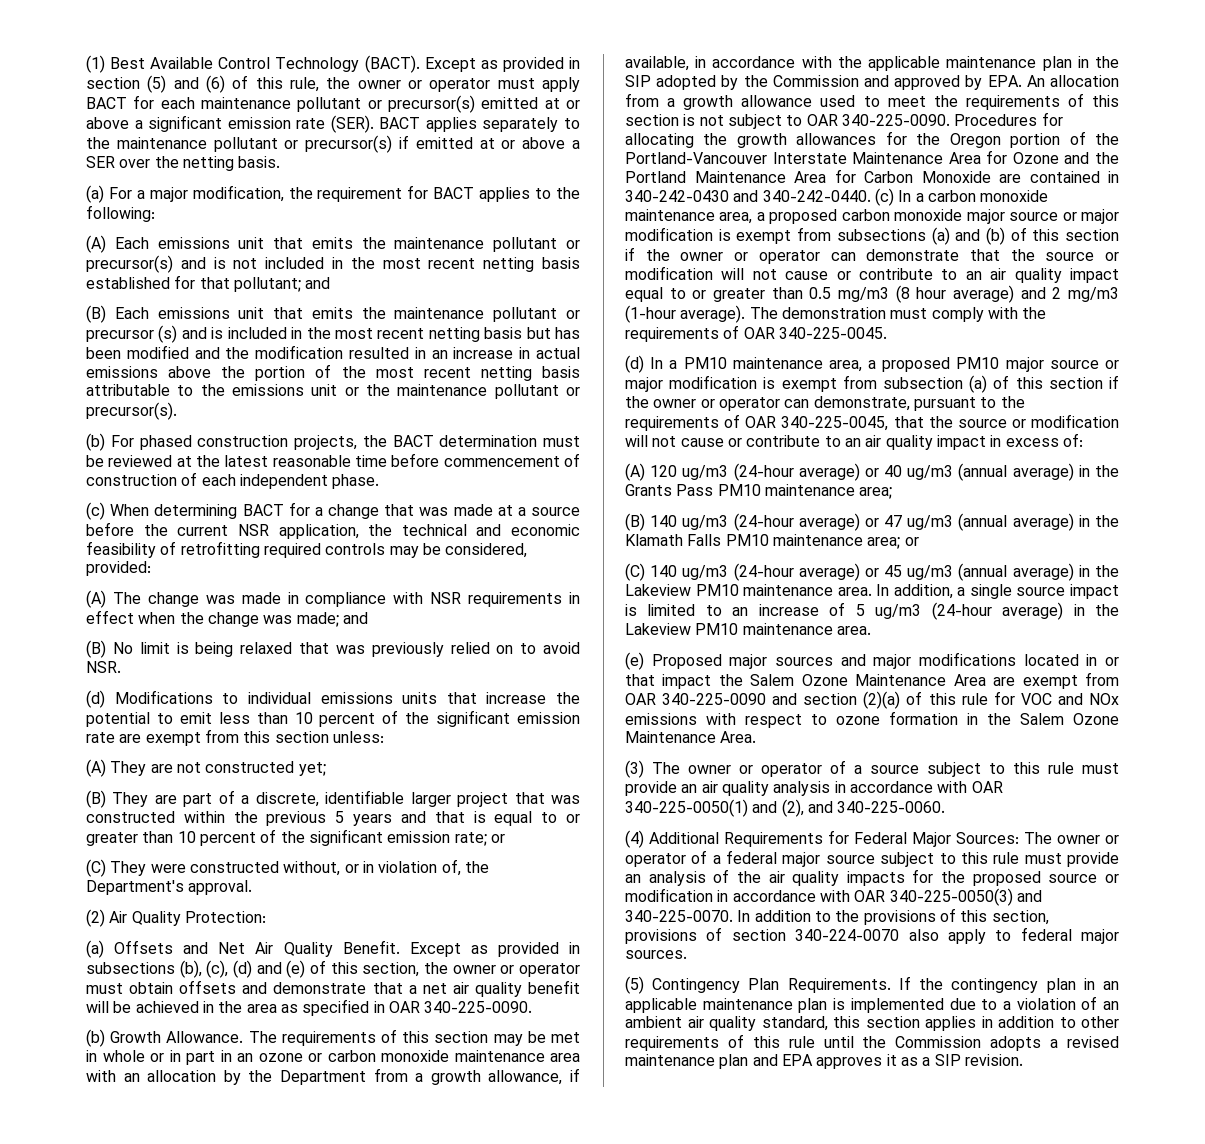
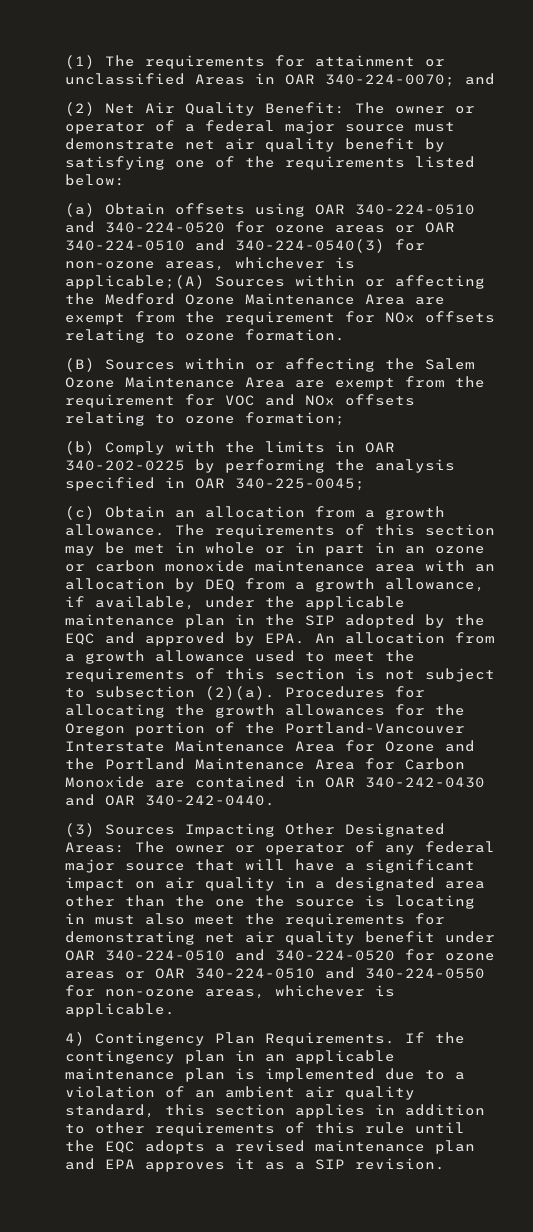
[110,55,580,73] [86,75,580,93] [86,95,580,113] [86,115,580,133] [86,135,581,153] [86,156,281,171] [86,185,581,203] [86,205,155,222] [86,235,580,253] [86,255,580,273] [86,275,331,292] [86,305,580,323] [86,325,580,343] [86,345,581,359] [86,364,580,381] [86,384,580,399] [86,402,177,420] [86,433,580,451] [86,453,580,467] [86,472,380,489] [86,502,581,520] [86,522,580,539] [86,541,528,558] [86,561,151,576] [86,590,580,608] [86,610,368,627] [86,640,580,658] [86,661,121,673] [86,690,580,708] [86,710,580,727] [86,729,384,746] [86,759,326,777] [86,790,580,808] [86,811,580,826] [86,829,505,846] [86,859,489,877] [86,880,253,895] [86,909,266,927] [86,940,580,958] [86,960,580,978] [86,980,581,997] [86,999,533,1016] [86,1029,244,1047] Best Available Control Technology (BACT). Except as provided in section (5) and (6) of this rule, the owner or operator must apply BACT for each maintenance pollutant or precursor(s) emitted at or above a significant emission rate (SER). BACT applies separately to the maintenance pollutant or precursor(s) if emitted at or above a SER over the netting basis. // (a) For a major modification, the requirement for BACT applies to the following: // (A) Each emissions unit that emits the maintenance pollutant or precursor(s) and is not included in the most recent netting basis established for that pollutant; and // (B) Each emissions unit that emits the maintenance pollutant or precursor (s) and is included in the most recent netting basis but has been modified and the modification resulted in an increase in actual emissions above the portion of the most recent netting basis attributable to the emissions unit or the maintenance pollutant or precursor(s). // (b) For phased construction projects, the BACT determination must be reviewed at the latest reasonable time before commencement of construction of each independent phase. // (c) When determining BACT for a change that was made at a source before the current NSR application, the technical and economic feasibility of retrofitting required controls may be considered, provided: // (A) The change was made in compliance with NSR requirements in effect when the change was made; and // (B) No limit is being relaxed that was previously relied on to avoid NSR. // (d) Modifications to individual emissions units that increase the potential to emit less than 10 percent of the significant emission rate are exempt from this section unless: // (A) They are not constructed yet; // (B) They are part of a discrete, identifiable larger project that was constructed within the previous 5 years and that is equal to or greater than 10 percent of the significant emission rate; or // (C) They were constructed without, or in violation of, the Department's approval. // (2) Air Quality Protection: // (a) Offsets and Net Air Quality Benefit. Except as provided in subsections (b), (c), (d) and (e) of this section, the owner or operator must obtain offsets and demonstrate that a net air quality benefit will be achieved in the area as specified in OAR 340-225-0090. // (b) Growth Allowance. -> [105,55,445,69] [65,73,495,87] [65,102,475,116] [65,120,455,134] [65,138,445,152] [65,156,475,170] [65,174,125,186] [65,203,475,217] [65,221,455,233] [65,239,425,253] [65,257,355,271] [65,275,485,289] [65,293,445,305] [65,311,495,325] [65,329,345,343] [65,358,475,372] [65,376,485,390] [65,394,415,408] [65,412,345,426] [65,441,395,455] [65,459,455,473] [65,477,365,491] [65,506,445,520] [65,524,165,536] The requirements for attainment or unclassified Areas in OAR 340-224-0070; and // (2) Net Air Quality Benefit: The owner or operator of a federal major source must demonstrate net air quality benefit by satisfying one of the requirements listed below: // (a) Obtain offsets using OAR 340-224-0510 and 340-224-0520 for ozone areas or OAR 340-224-0510 and 340-224-0540(3) for non-ozone areas, whichever is applicable;(A) Sources within or affecting the Medford Ozone Maintenance Area are exempt from the requirement for NOx offsets relating to ozone formation. // (B) Sources within or affecting the Salem Ozone Maintenance Area are exempt from the requirement for VOC and NOx offsets relating to ozone formation; // (b) Comply with the limits in OAR 340-202-0225 by performing the analysis specified in OAR 340-225-0045; // (c) Obtain an allocation from a growth allowance.
[248,1070,366,1085] the Department -> [205,579,235,591] DEQ
[695,56,832,68] in accordance with -> [205,596,255,608] under
[772,75,859,87] Commission -> [65,633,95,645] EQC
[806,114,950,126] OAR 340-225-0090. -> [95,686,275,700] subsection (2)(a).
(1119, 177) none -> [325,777,355,788] OAR
(759, 196) none -> [105,795,135,806] OAR
[874,188,1049,206] [625,209,1119,224] [625,227,1119,245] [625,247,1119,264] [625,266,1119,283] [625,285,1119,303] [625,305,1047,323] [625,325,887,342] [625,355,1119,373] [625,375,1119,393] [625,396,1025,411] [625,414,1119,431] [625,433,1083,450] [625,463,1119,481] [625,484,893,499] [625,513,1119,531] [625,534,919,549] [625,563,1119,581] [625,584,1119,599] [625,602,1119,620] [625,623,871,635] [625,652,1119,670] [625,672,1119,689] [625,691,1119,709] [625,711,1119,728] [625,731,757,743] [625,760,1119,778] [625,781,1003,796] [625,799,946,817] [625,830,1119,848] [625,850,1119,867] [625,869,1119,886] [625,888,1042,906] [625,908,1049,925] [625,927,1119,944] [625,950,687,959] [625,976,644,994] (c) In a carbon monoxide maintenance area, a proposed carbon monoxide major source or major modification is exempt from subsections (a) and (b) of this section if the owner or operator can demonstrate that the source or modification will not cause or contribute to an air quality impact equal to or greater than 0.5 mg/m3 (8 hour average) and 2 mg/m3 (1-hour average). The demonstration must comply with the requirements of OAR 340-225-0045. // (d) In a PM10 maintenance area, a proposed PM10 major source or major modification is exempt from subsection (a) of this section if the owner or operator can demonstrate, pursuant to the requirements of OAR 340-225-0045, that the source or modification will not cause or contribute to an air quality impact in excess of: // (A) 120 ug/m3 (24-hour average) or 40 ug/m3 (annual average) in the Grants Pass PM10 maintenance area; // (B) 140 ug/m3 (24-hour average) or 47 ug/m3 (annual average) in the Klamath Falls PM10 maintenance area; or // (C) 140 ug/m3 (24-hour average) or 45 ug/m3 (annual average) in the Lakeview PM10 maintenance area. In addition, a single source impact is limited to an increase of 5 ug/m3 (24-hour average) in the Lakeview PM10 maintenance area. // (e) Proposed major sources and major modifications located in or that impact the Salem Ozone Maintenance Area are exempt from OAR 340-225-0090 and section (2)(a) of this rule for VOC and NOx emissions with respect to ozone formation in the Salem Ozone Maintenance Area. // (3) The owner or operator of a source subject to this rule must provide an air quality analysis in accordance with OAR 340-225-0050(1) and (2), and 340-225-0060. // (4) Additional Requirements for Federal Major Sources: The owner or operator of a federal major source subject to this rule must provide an analysis of the air quality impacts for the proposed source or modification in accordance with OAR 340-225-0050(3) and 340-225-0070. In addition to the provisions of this section, provisions of section 340-224-0070 also apply to federal major sources. // (5) -> [65,823,445,837] [65,841,495,855] [65,859,475,873] [65,877,485,891] [65,895,475,909] [65,913,445,927] [65,931,495,945] [65,949,495,961] [65,967,485,979] [65,985,395,999] [65,1003,175,1017] [65,1032,85,1046] // (3) Sources Impacting Other Designated Areas: The owner or operator of any federal major source that will have a significant impact on air quality in a designated area other than the one the source is locating in must also meet the requirements for demonstrating net air quality benefit under OAR 340-224-0510 and 340-224-0520 for ozone areas or OAR 340-224-0510 and 340-224-0550 for non-ozone areas, whichever is applicable. // 4)
[895,1036,982,1048] Commission -> [105,1141,135,1153] EQC

